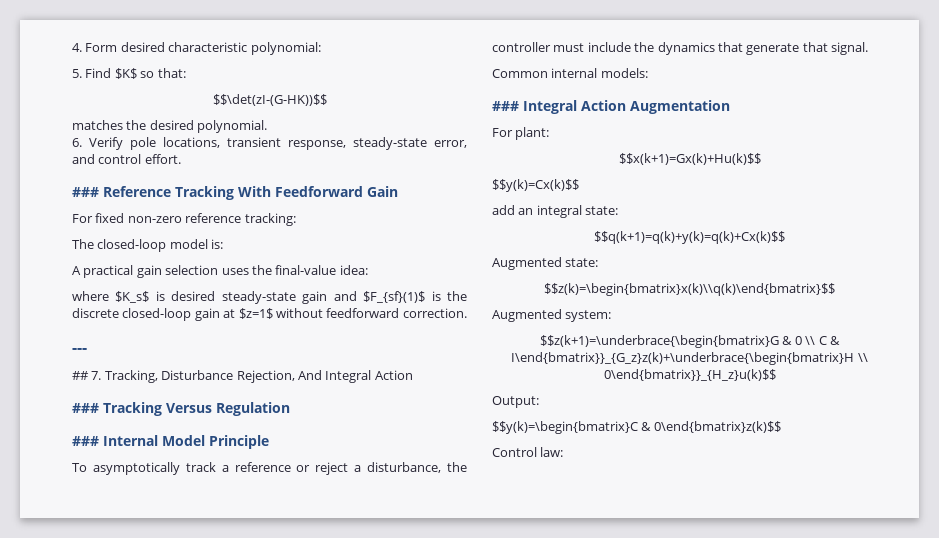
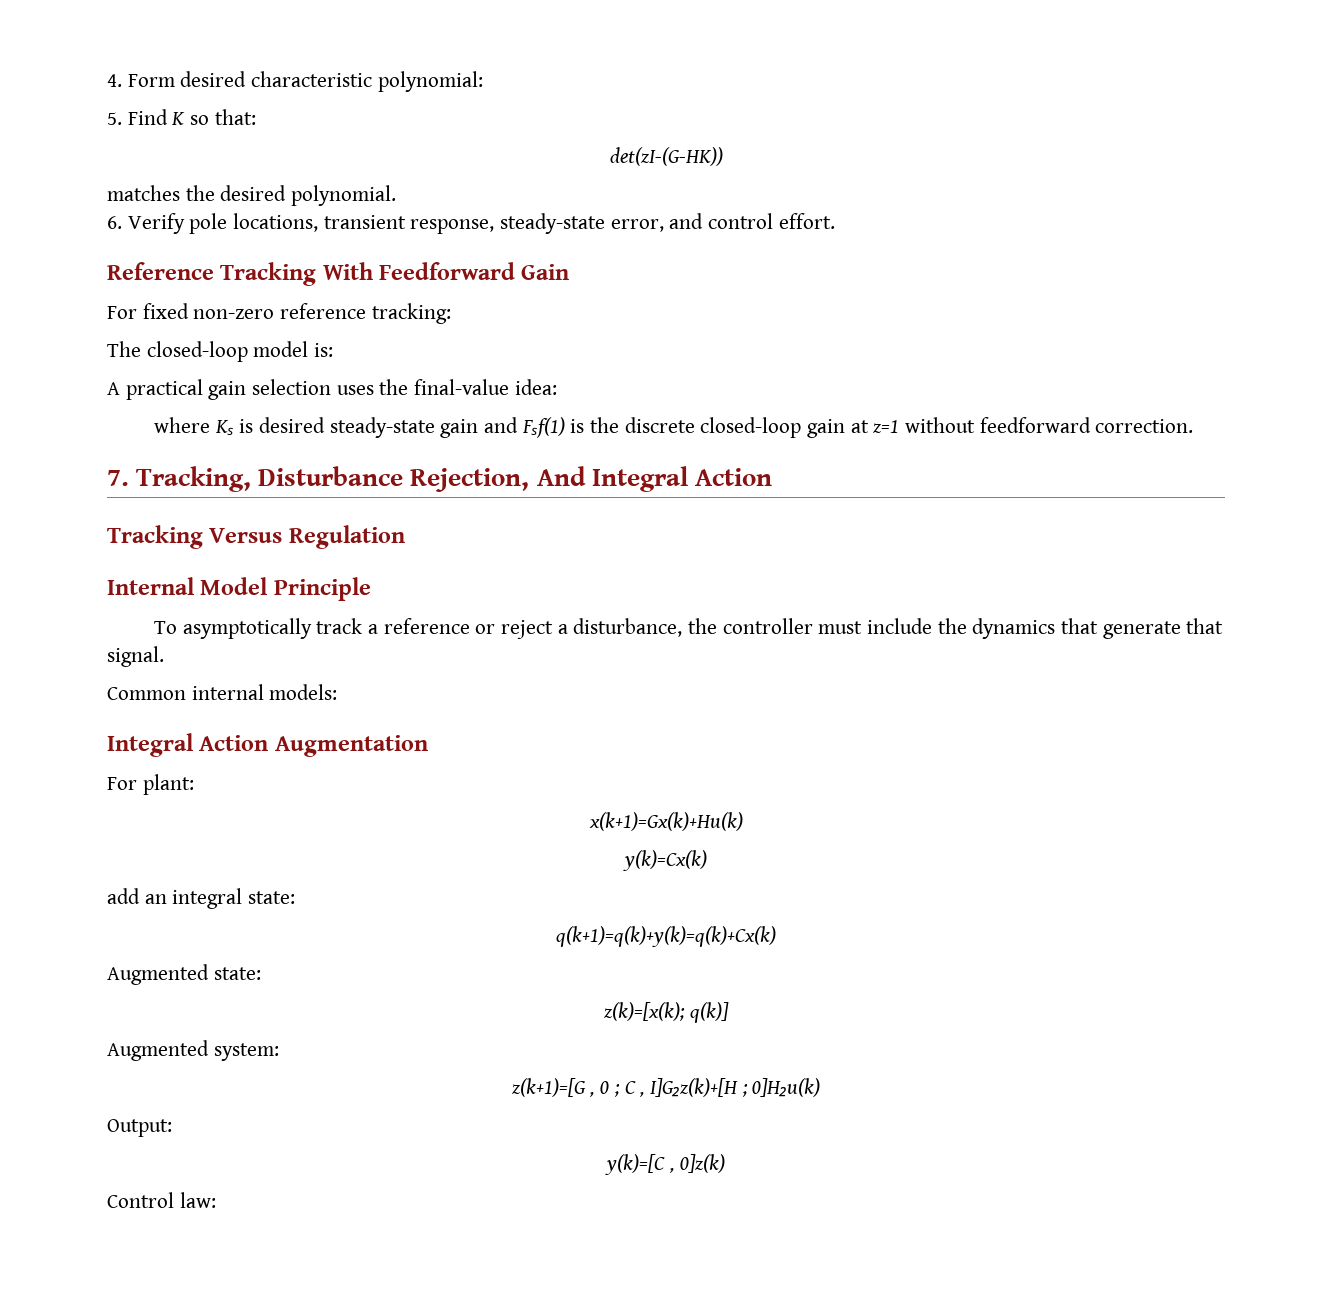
[114,68,137,79] $K$ -> [171,112,186,125] K
[212,94,327,106] $$\det(zI-(G-HK))$$ -> [609,147,723,166] det(zI-(G-HK))
[72,187,99,197] ### -> (835, 221) none
[115,291,150,303] $K_s$ -> [214,420,234,435] Kₛ
[363,291,426,303] $F_{sf}(1)$ -> [521,417,565,438] Fₛf(1)
[238,308,273,319] $z=1$ -> [872,420,900,433] z=1
[72,348,87,353] [72,371,89,380] --- // ## -> (1194, 426) none
[72,403,99,413] ### -> (772, 477) none
[72,436,99,446] ### -> (405, 537) none
[492,101,519,111] ### -> (338, 692) none
[618,153,761,165] [492,179,579,192] $$x(k+1)=Gx(k)+Hu(k)$$ // $$y(k)=Cx(k)$$ -> [588,812,743,831] [623,850,707,871] x(k+1)=Gx(k)+Hu(k) // y(k)=Cx(k)
[594,231,785,244] $$q(k+1)=q(k)+y(k)=q(k)+Cx(k)$$ -> [556,926,776,947] q(k+1)=q(k)+y(k)=q(k)+Cx(k)
[544,283,835,296] $$z(k)=\begin{bmatrix}x(k)\\q(k)\end{bmatrix}$$ -> [603,1002,729,1023] z(k)=[x(k); q(k)]
[540,335,840,348] [511,352,868,365] [603,369,776,381] [492,396,539,408] [492,421,781,434] $$z(k+1)=\underbrace{\begin{bmatrix}G & 0 \\ C & I\end{bmatrix}}_{G_z}z(k)+\underbrace{\begin{bmatrix}H \\ 0\end{bmatrix}}_{H_z}u(k)$$ // Output: // $$y(k)=\begin{bmatrix}C & 0\end{bmatrix}z(k)$$ -> [510,1078,821,1097] [107,1119,172,1137] [605,1154,725,1175] z(k+1)=[G , 0 ; C , I]G₂z(k)+[H ; 0]H₂u(k) // Output: // y(k)=[C , 0]z(k)

